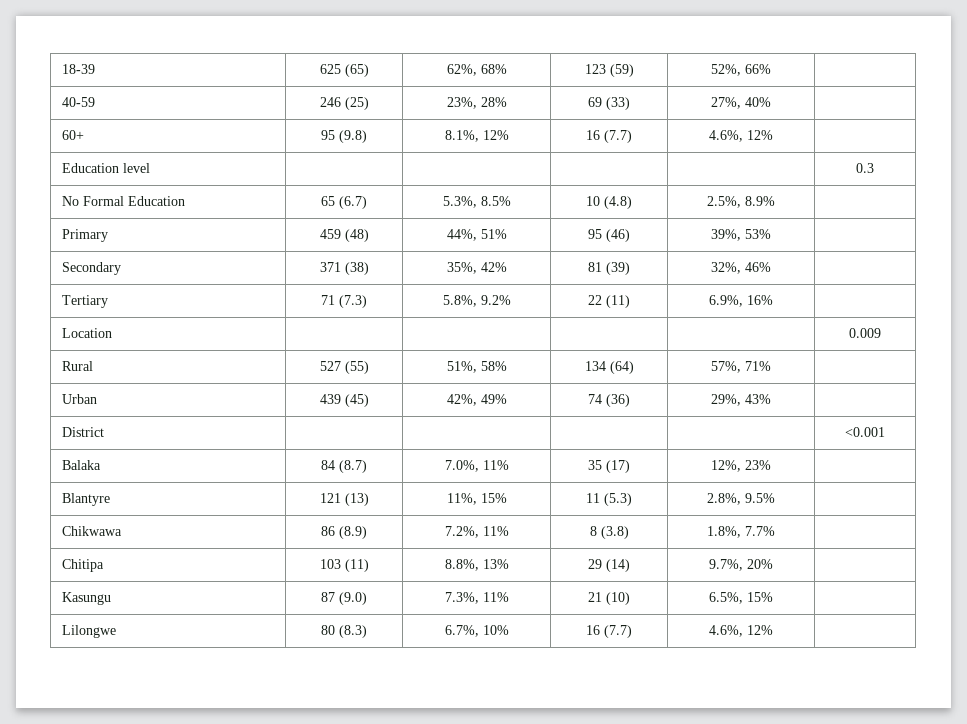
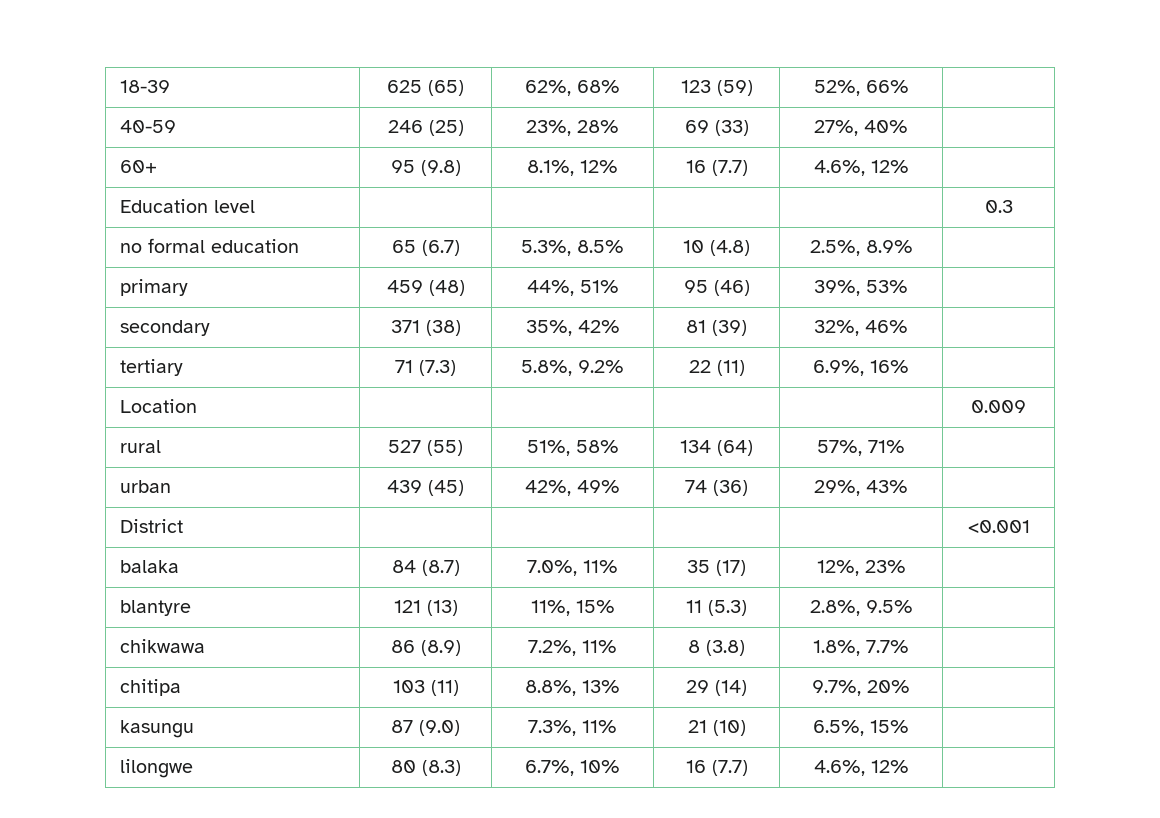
[61,196,185,206] No Formal Education -> [120,238,300,253] no formal education
[61,229,108,242] Primary -> [120,279,189,296] primary
[61,262,121,275] Secondary -> [120,320,211,336] secondary
[61,295,108,308] Tertiary -> [120,359,184,376] tertiary
[61,361,93,371] Rural -> [120,440,162,453] rural
[61,394,97,404] Urban -> [120,480,172,493] urban
[61,460,101,470] Balaka -> [120,560,180,573] balaka
[61,493,110,506] Blantyre -> [120,600,192,616] blantyre
[61,526,122,536] Chikwawa -> [120,639,206,653] chikwawa
[61,559,104,572] Chitipa -> [120,679,182,696] chitipa
[61,592,111,605] Kasungu -> [120,720,195,738] kasungu
[61,625,116,638] Lilongwe -> [120,759,194,778] lilongwe

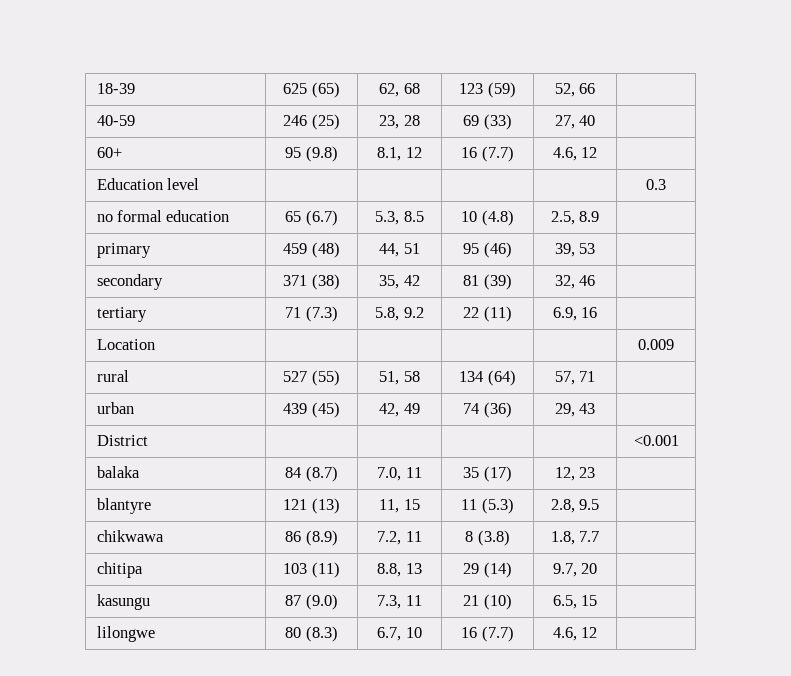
[525,80,620,96] 62%, 68% -> [379,83,420,97] 62, 68
[813,80,909,96] 52%, 66% -> [554,83,596,97] 52, 66
[526,120,619,136] 23%, 28% -> [379,115,420,129] 23, 28
[814,120,908,136] 27%, 40% -> [554,115,596,129] 27, 40
[527,160,618,176] [685,160,748,176] [813,160,909,176] 8.1%, 12% | 16 (7.7) | 4.6%, 12% -> [377,147,422,161] [461,146,514,162] [552,147,598,161] 8.1, 12 | 16 (7.7) | 4.6, 12
[521,240,624,256] 5.3%, 8.5% -> [375,211,424,225] 5.3, 8.5
[809,240,913,256] 2.5%, 8.9% -> [550,211,600,225] 2.5, 8.9
[526,280,619,296] 44%, 51% -> [379,243,420,257] 44, 51
[814,280,908,296] 39%, 53% -> [554,243,596,257] 39, 53
[525,320,620,336] 35%, 42% -> [379,275,420,289] 35, 42
[814,320,908,336] 32%, 46% -> [554,275,596,289] 32, 46
[521,360,624,376] 5.8%, 9.2% -> [375,307,424,321] 5.8, 9.2
[813,360,909,376] 6.9%, 16% -> [552,307,598,321] 6.9, 16
[526,440,619,456] 51%, 58% -> [379,371,420,385] 51, 58
[817,440,905,456] 57%, 71% -> [554,371,596,385] 57, 71
[525,480,620,496] 42%, 49% -> [379,403,420,417] 42, 49
[814,480,908,496] 29%, 43% -> [554,403,596,417] 29, 43
[527,560,618,576] 7.0%, 11% -> [377,467,422,481] 7.0, 11
[816,560,906,576] 12%, 23% -> [554,467,596,481] 12, 23
[530,600,615,616] 11%, 15% -> [379,499,420,513] 11, 15
[809,600,913,616] 2.8%, 9.5% -> [550,499,600,513] 2.8, 9.5
[528,640,617,656] 7.2%, 11% -> [377,531,422,545] 7.2, 11
[813,640,909,656] 1.8%, 7.7% -> [550,531,600,545] 1.8, 7.7
[525,680,620,696] 8.8%, 13% -> [377,563,422,577] 8.8, 13
[812,680,910,696] 9.7%, 20% -> [552,563,598,577] 9.7, 20
[528,720,617,736] 7.3%, 11% -> [377,595,422,609] 7.3, 11
[813,720,909,736] 6.5%, 15% -> [552,595,598,609] 6.5, 15
[525,760,620,776] [685,760,748,776] [813,760,909,776] 6.7%, 10% | 16 (7.7) | 4.6%, 12% -> [377,627,422,641] [461,626,514,642] [552,627,598,641] 6.7, 10 | 16 (7.7) | 4.6, 12

